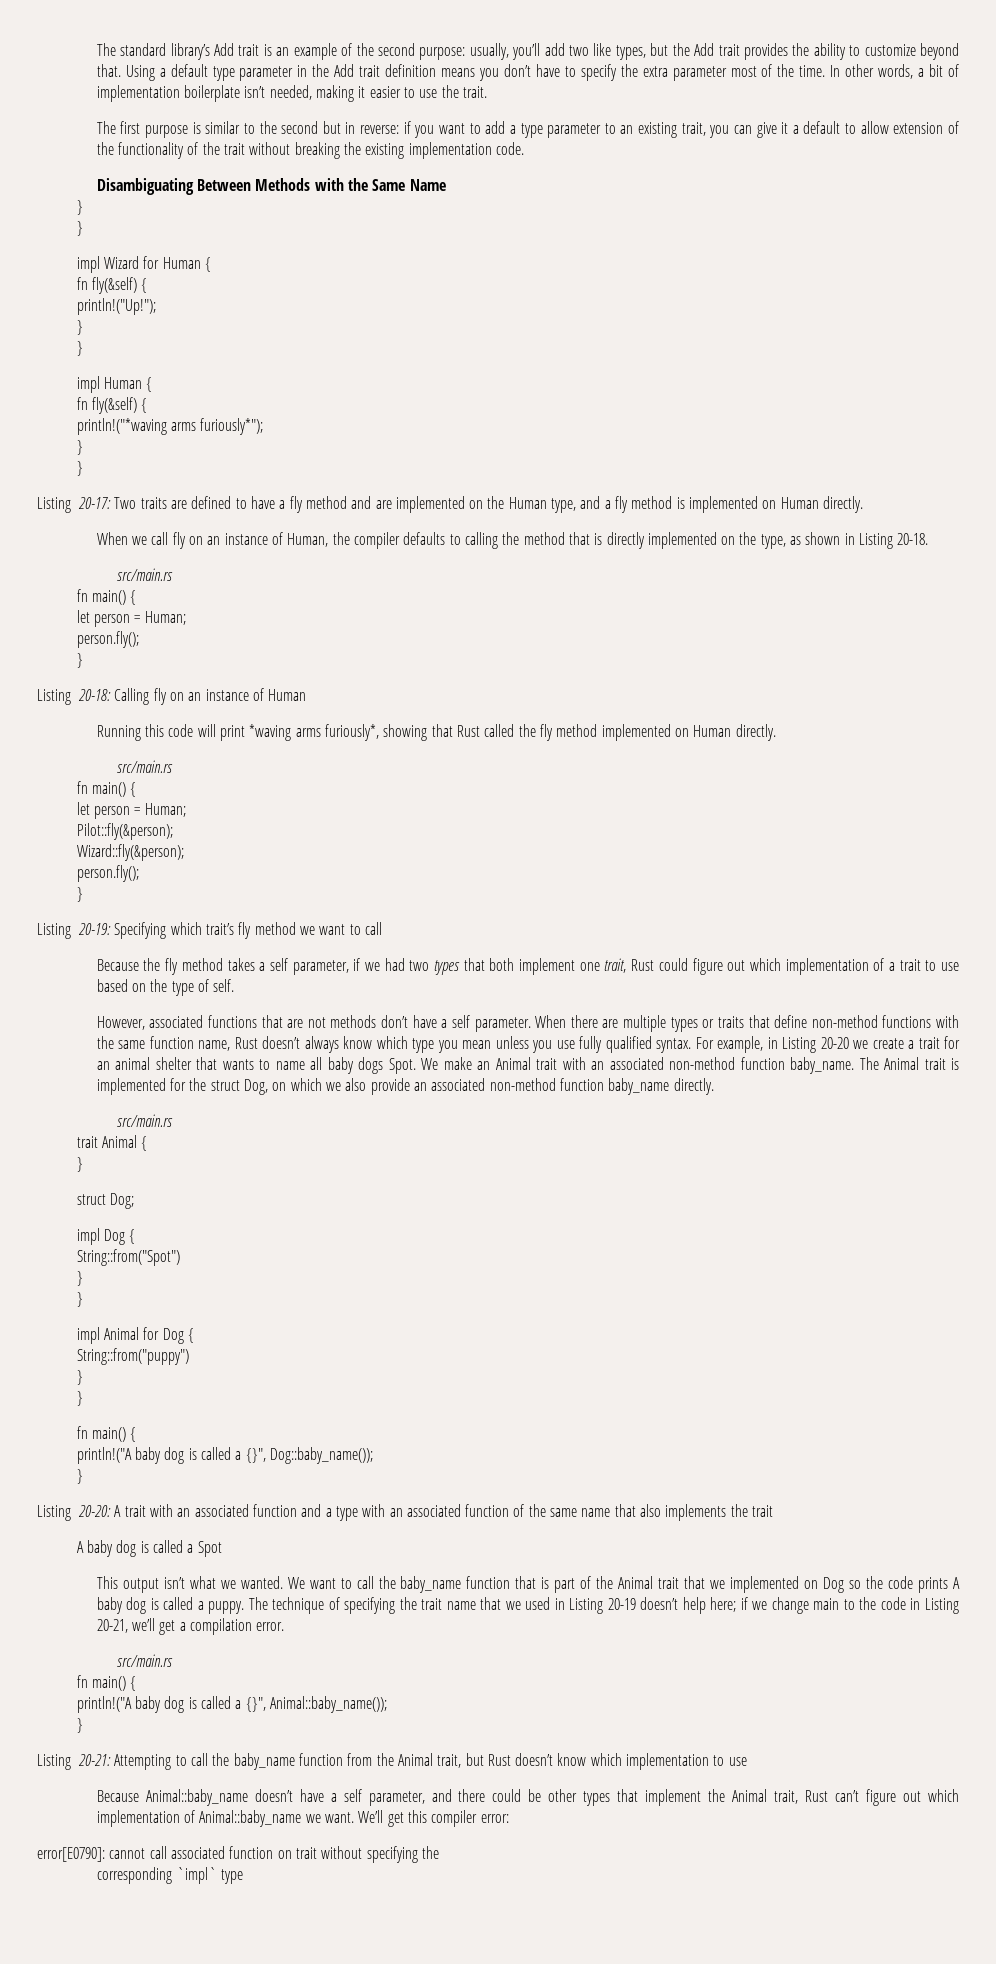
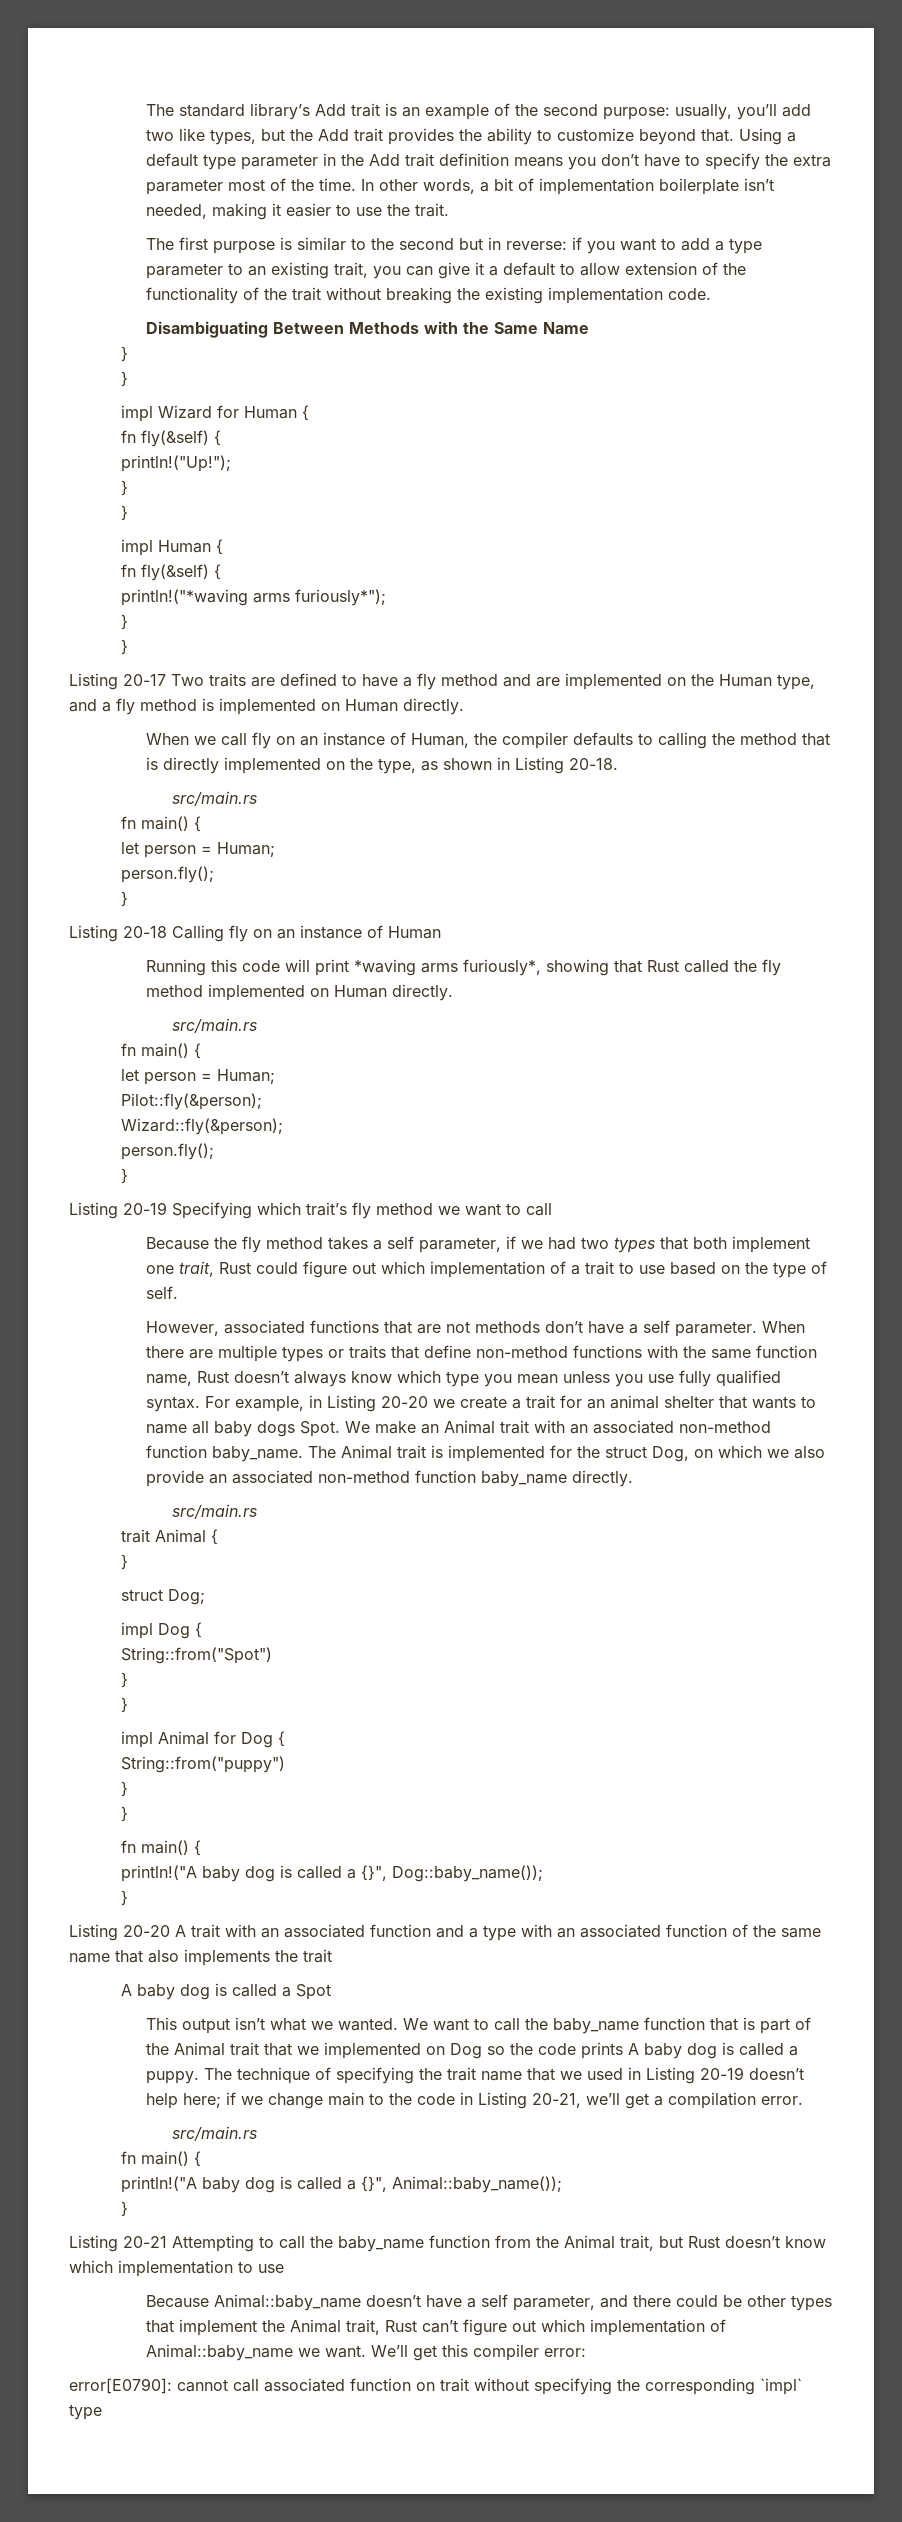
[78,497,111,509] 20-17: -> [123,674,166,686] 20-17
[78,689,111,701] 20-18: -> [123,926,167,938] 20-18
[78,923,111,935] 20-19: -> [123,1202,167,1215] 20-19
[78,1505,111,1517] 20-20: -> [123,1925,170,1937] 20-20
[78,1754,111,1766] 20-21: -> [123,2236,167,2248] 20-21
(439, 1852) // -> (640, 2385) none

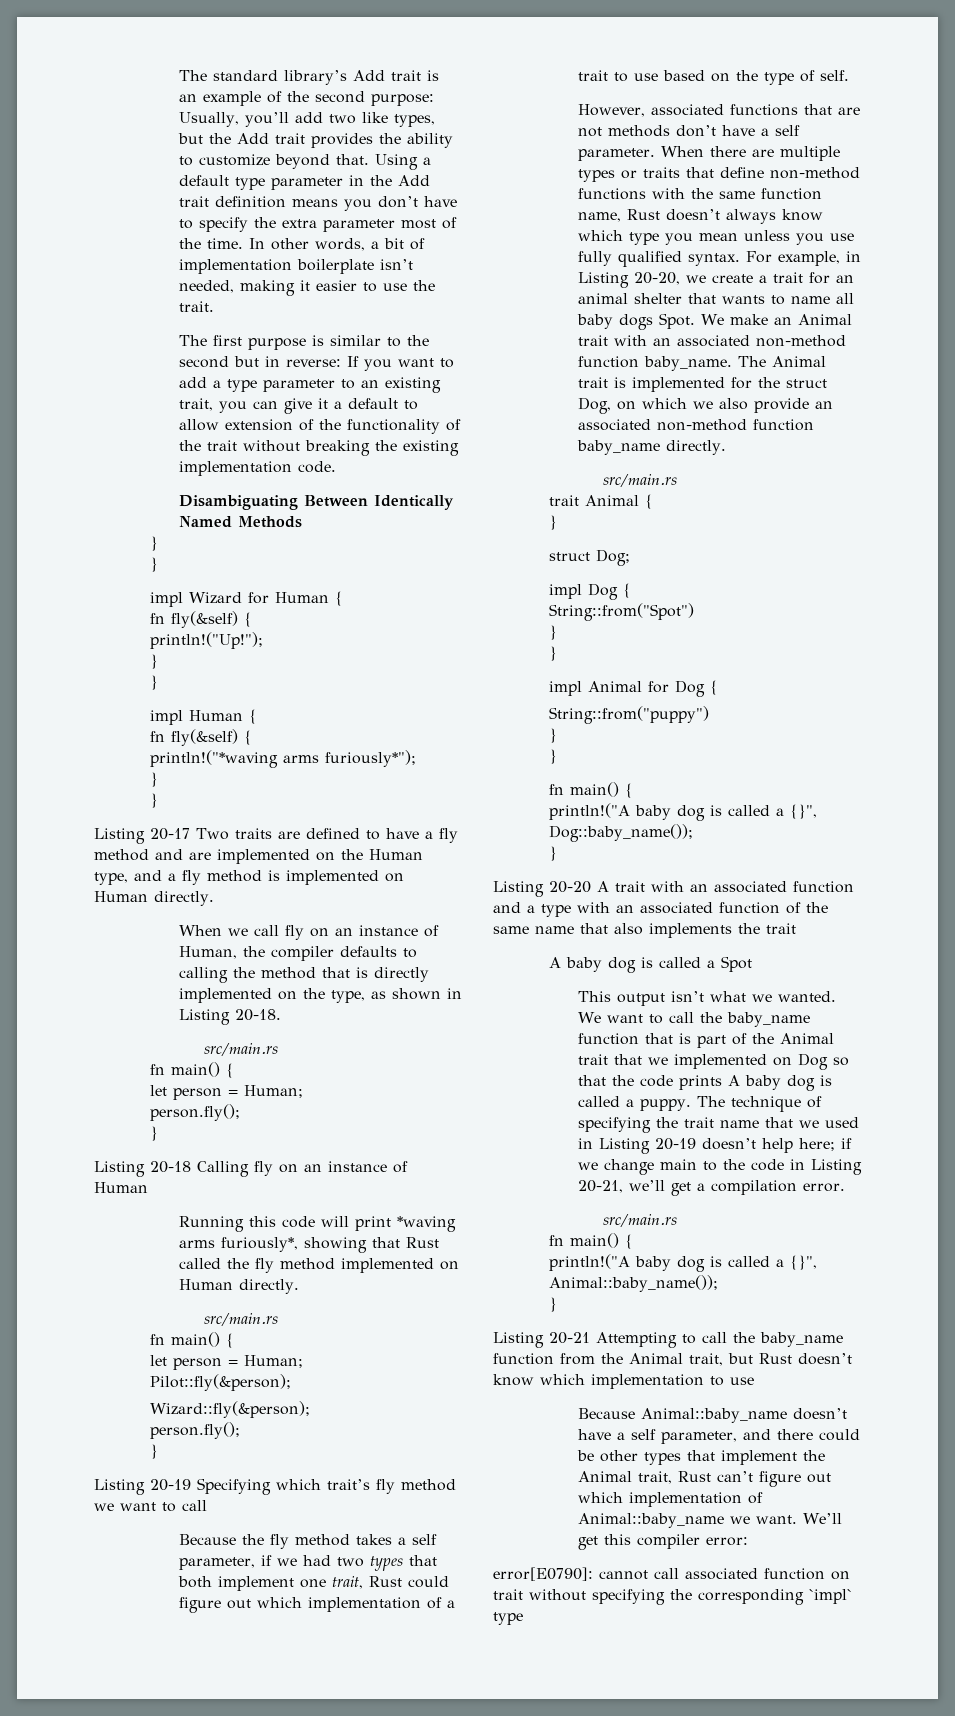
[675,104,733,120] usually, -> [178,112,239,127] Usually,
[572,237,583,250] if -> [346,356,359,367] If
(345, 328) none -> [373,495,454,510] [178,516,232,528] Identically Named
[424,321,590,334] with the Same Name -> (302, 522) none
[381,1396,429,1408] 20-20 -> [633,272,680,285] 20-20,
(506, 2050) none -> [577,1075,606,1086] that

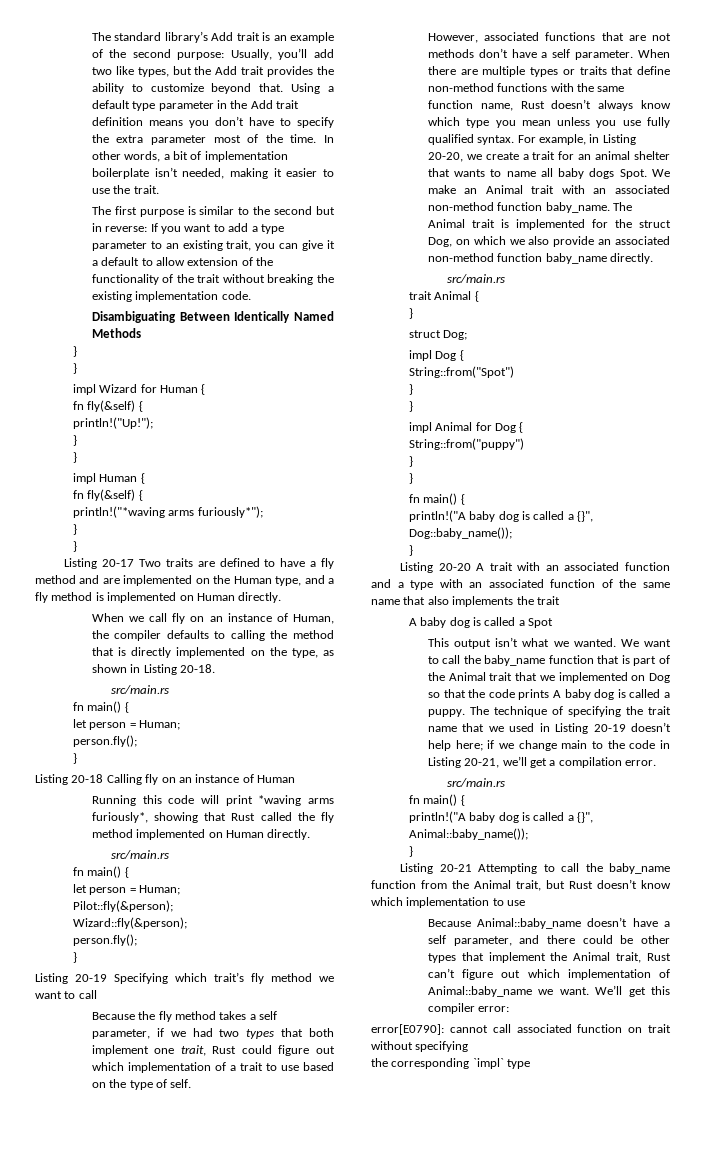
(665, 1597) none -> (469, 1046) //

